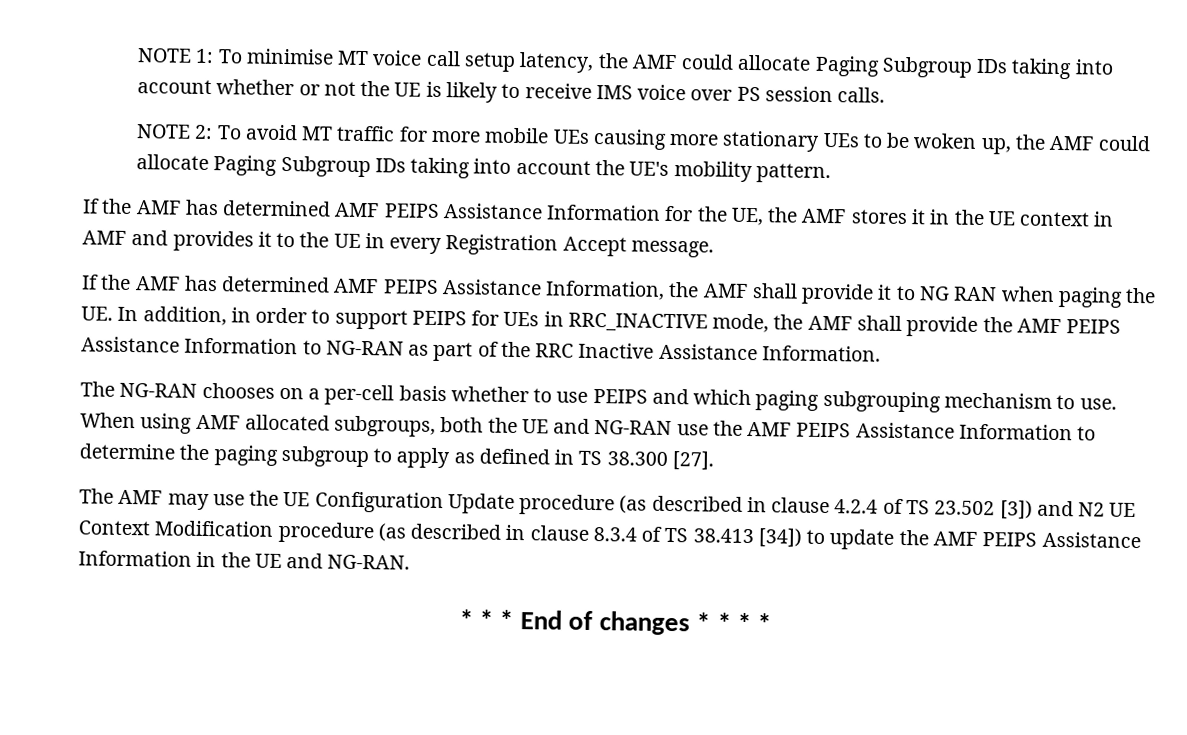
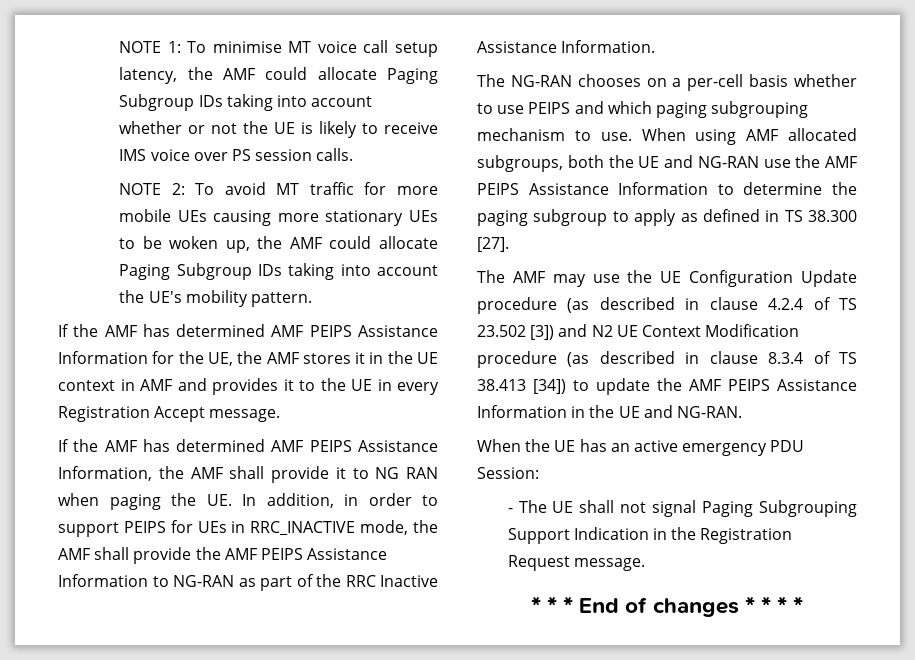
(411, 562) none -> [477,439,805,456] [477,467,539,479] [507,500,857,517] [507,527,793,544] [507,555,645,571] // When the UE has an active emergency PDU Session: // - The UE shall not signal Paging Subgrouping Support Indication in the Registration Request message.

